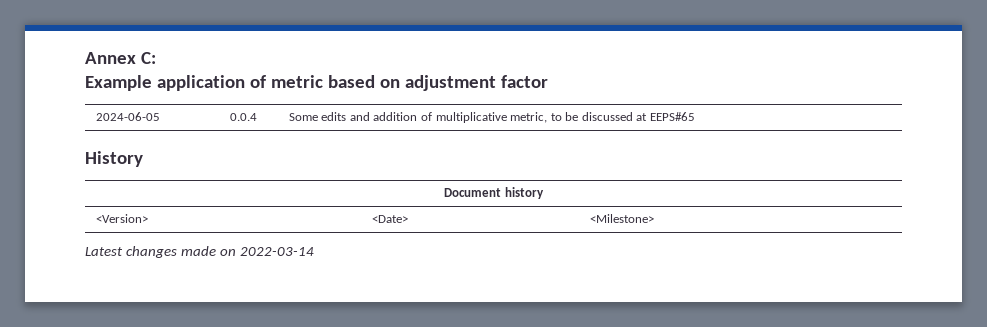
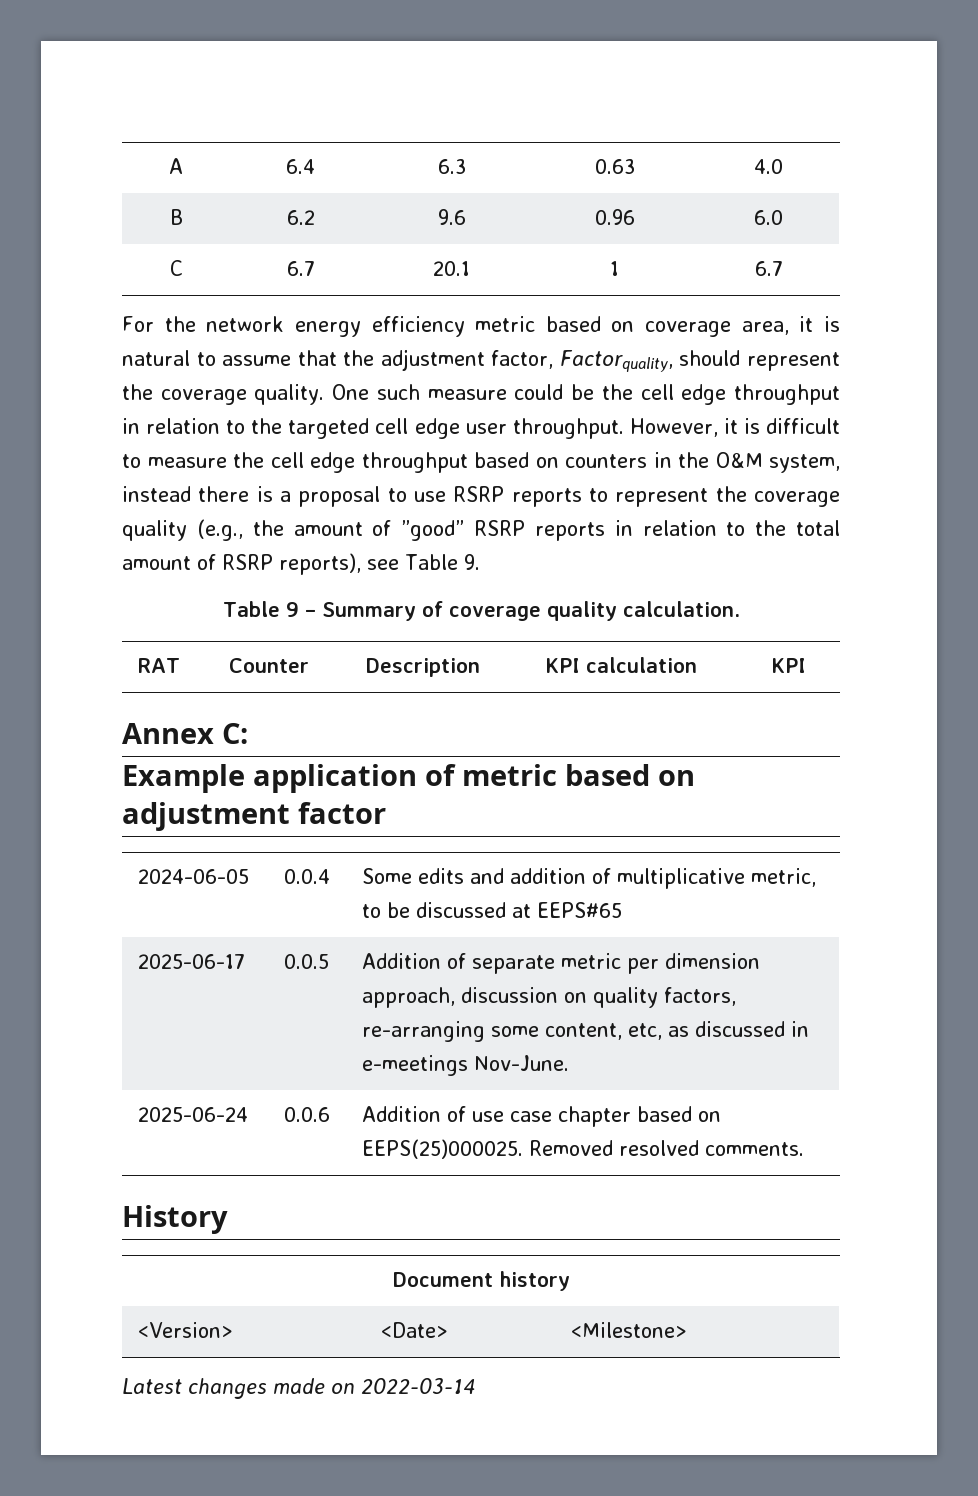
(85, 58) none -> [169,158,183,174] [286,159,315,174] [437,159,466,174] [594,159,635,174] [754,159,783,174] [169,209,183,225] [286,210,315,225] [437,209,466,225] [594,209,635,225] [754,210,783,225] [169,260,183,276] [286,261,315,276] [433,261,470,276] [610,261,619,276] [754,261,783,276] [122,316,840,337] [122,349,840,372] [122,384,840,405] [122,418,841,439] [122,452,840,473] [122,486,840,507] [122,519,841,541] [122,553,480,575] [222,601,740,621] [138,658,181,673] [229,658,310,673] [366,658,481,677] [545,657,698,673] [771,658,807,673] A | 6.4 | 6.3 | 0.63 | 4.0 // B | 6.2 | 9.6 | 0.96 | 6.0 // C | 6.7 | 20.1 | 1 | 6.7 // For the network energy efficiency metric based on coverage area, it is natural to assume that the adjustment factor, Factorquality, should represent the coverage quality. One such measure could be the cell edge throughput in relation to the targeted cell edge user throughput. However, it is difficult to measure the cell edge throughput based on counters in the O&M system, instead there is a proposal to use RSRP reports to represent the coverage quality (e.g., the amount of ”good” RSRP reports in relation to the total amount of RSRP reports), see Table 9. // Table 9 – Summary of coverage quality calculation. // RAT | Counter | Description | KPI calculation | KPI //
(695, 116) none -> [138,954,246,969] [284,954,329,969] [362,953,761,974] [362,987,737,1008] [362,1021,810,1042] [362,1055,570,1076] [138,1107,249,1122] [283,1107,330,1122] [362,1106,722,1127] [362,1139,805,1159] // 2025-06-17 | 0.0.5 | Addition of separate metric per dimension approach, discussion on quality factors, re-arranging some content, etc, as discussed in e-meetings Nov-June. // 2025-06-24 | 0.0.6 | Addition of use case chapter based on EEPS(25)000025. Removed resolved comments.

